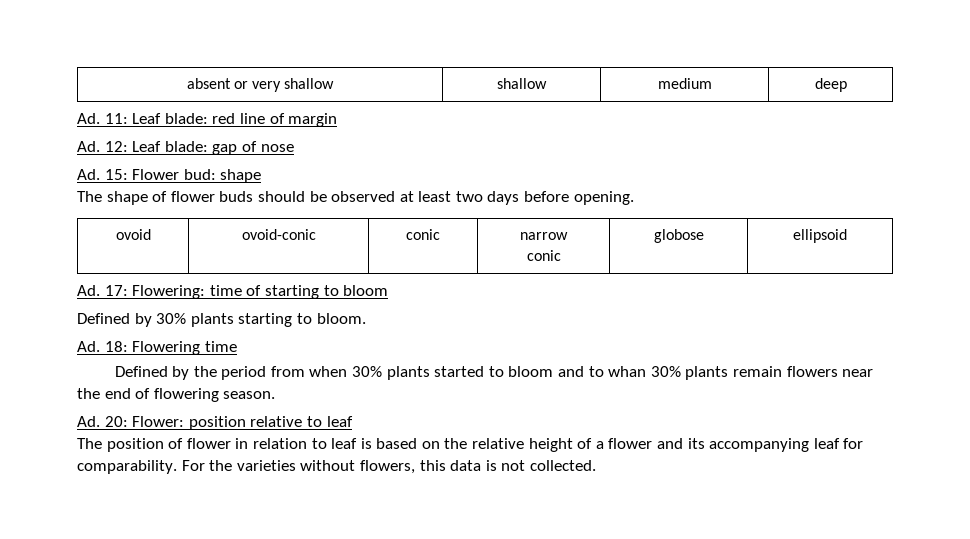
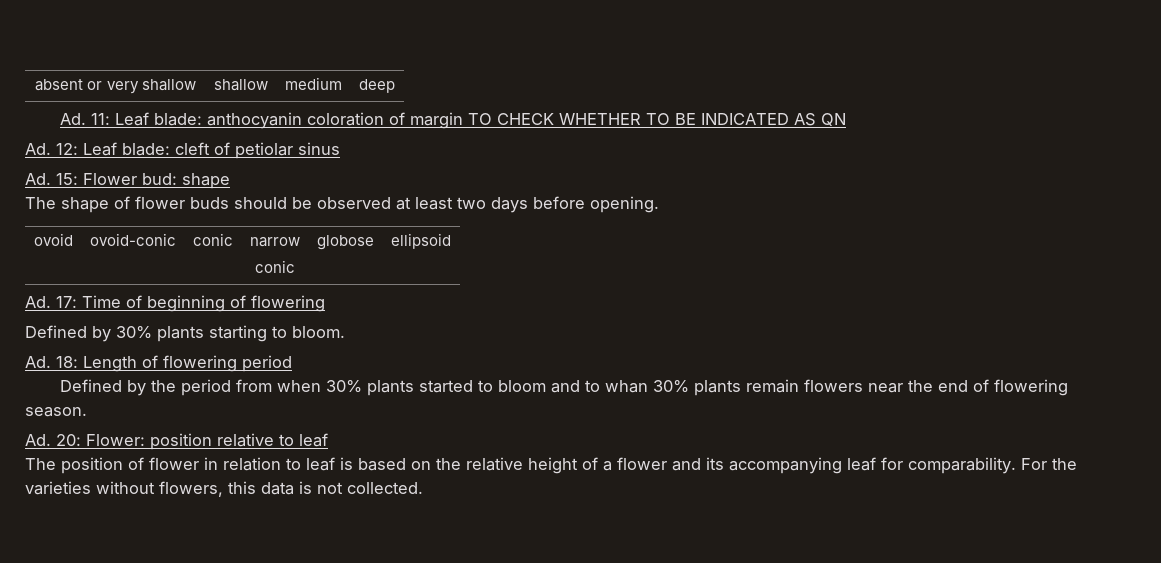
[212,113,265,124] red line -> [207,112,385,129] anthocyanin coloration
(338, 120) none -> [468,113,847,126] TO CHECK WHETHER TO BE INDICATED AS QN
[212,141,294,155] gap of nose -> [175,142,340,159] cleft of petiolar sinus
[132,285,389,299] Flowering: time of starting to bloom -> [82,295,325,312] Time of beginning of flowering
[132,341,237,355] Flowering time -> [83,355,292,372] Length of flowering period

